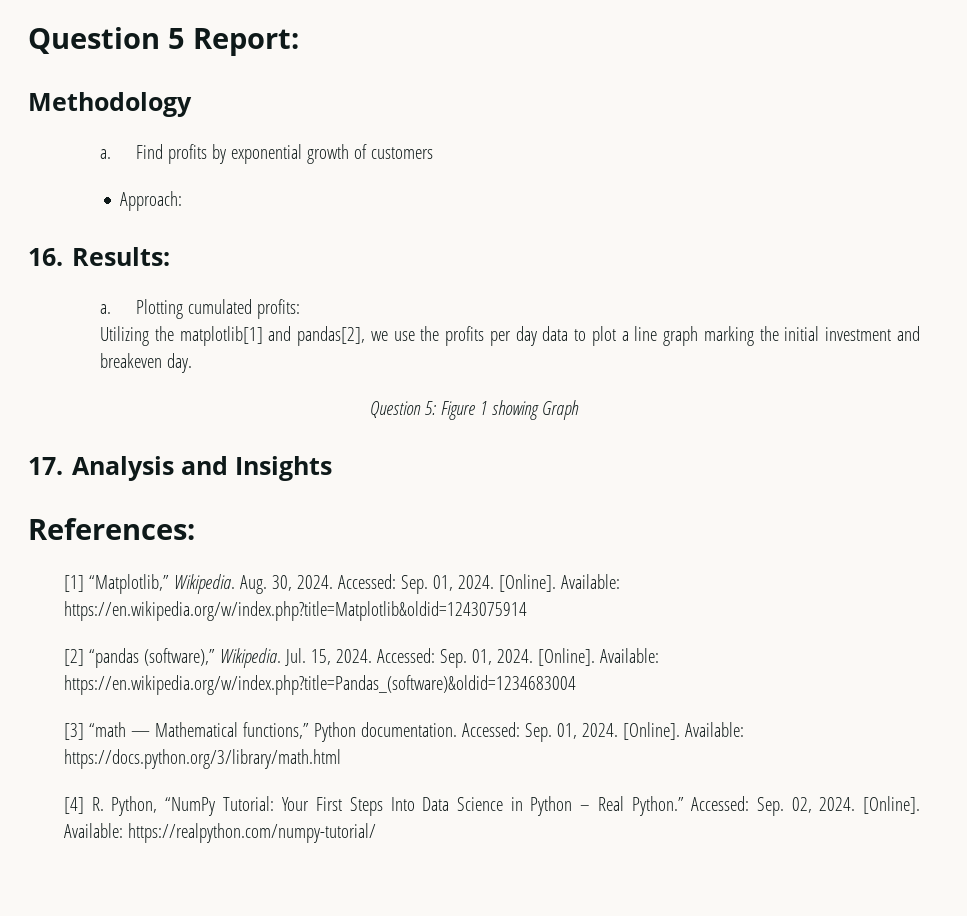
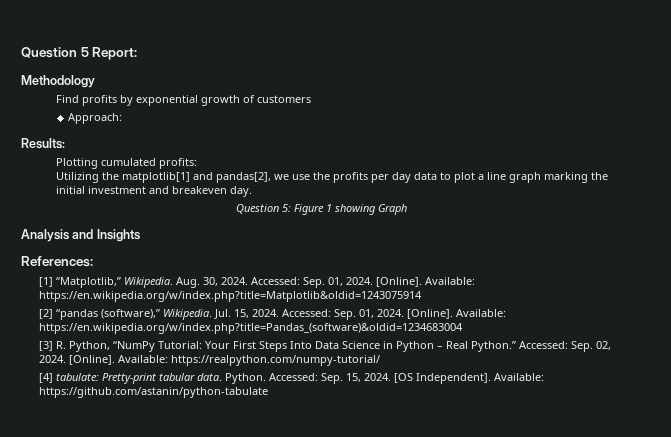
[100,149,112,159] a. -> (95, 81) none
[28,248,63,266] 16. -> (123, 118) none
[100,304,112,314] a. -> (65, 143) none
[28,457,63,475] 17. -> (407, 209) none
[89,722,744,742] [64,749,342,769] [64,797,85,814] “math — Mathematical functions,” Python documentation. Accessed: Sep. 01, 2024. [Online]. Available: https://docs.python.org/3/library/math.html // [4] -> (53, 346) none
(377, 833) none -> [38,373,544,384] [38,387,268,398] // [4] tabulate: Pretty-print tabular data. Python. Accessed: Sep. 15, 2024. [OS Independent]. Available: https://github.com/astanin/python-tabulate

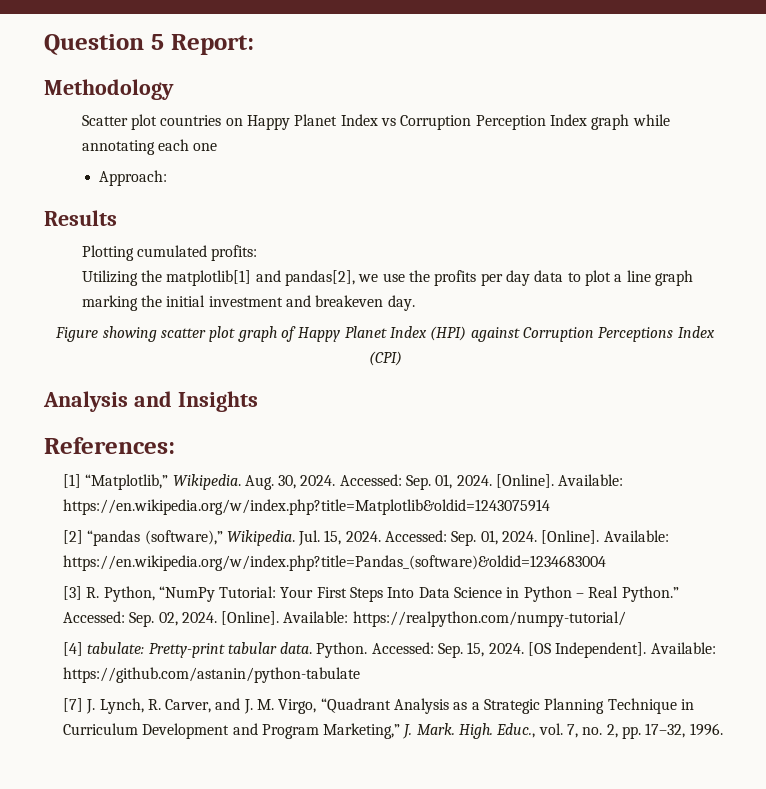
[56,95,312,106] Find profits by exponential growth of customers -> [81,114,670,130] [81,139,218,155] Scatter plot countries on Happy Planet Index vs Corruption Perception Index graph while annotating each one
[21,138,65,149] Results: -> [44,210,117,226] Results
[235,204,407,215] Question 5: Figure 1 showing Graph -> [55,326,715,342] [368,351,402,366] Figure showing scatter plot graph of Happy Planet Index (HPI) against Corruption Perceptions Index (CPI)
(268, 392) none -> [62,698,695,714] [62,723,723,739] // [7] J. Lynch, R. Carver, and J. M. Virgo, “Quadrant Analysis as a Strategic Planning Technique in Curriculum Development and Program Marketing,” J. Mark. High. Educ., vol. 7, no. 2, pp. 17–32, 1996.

